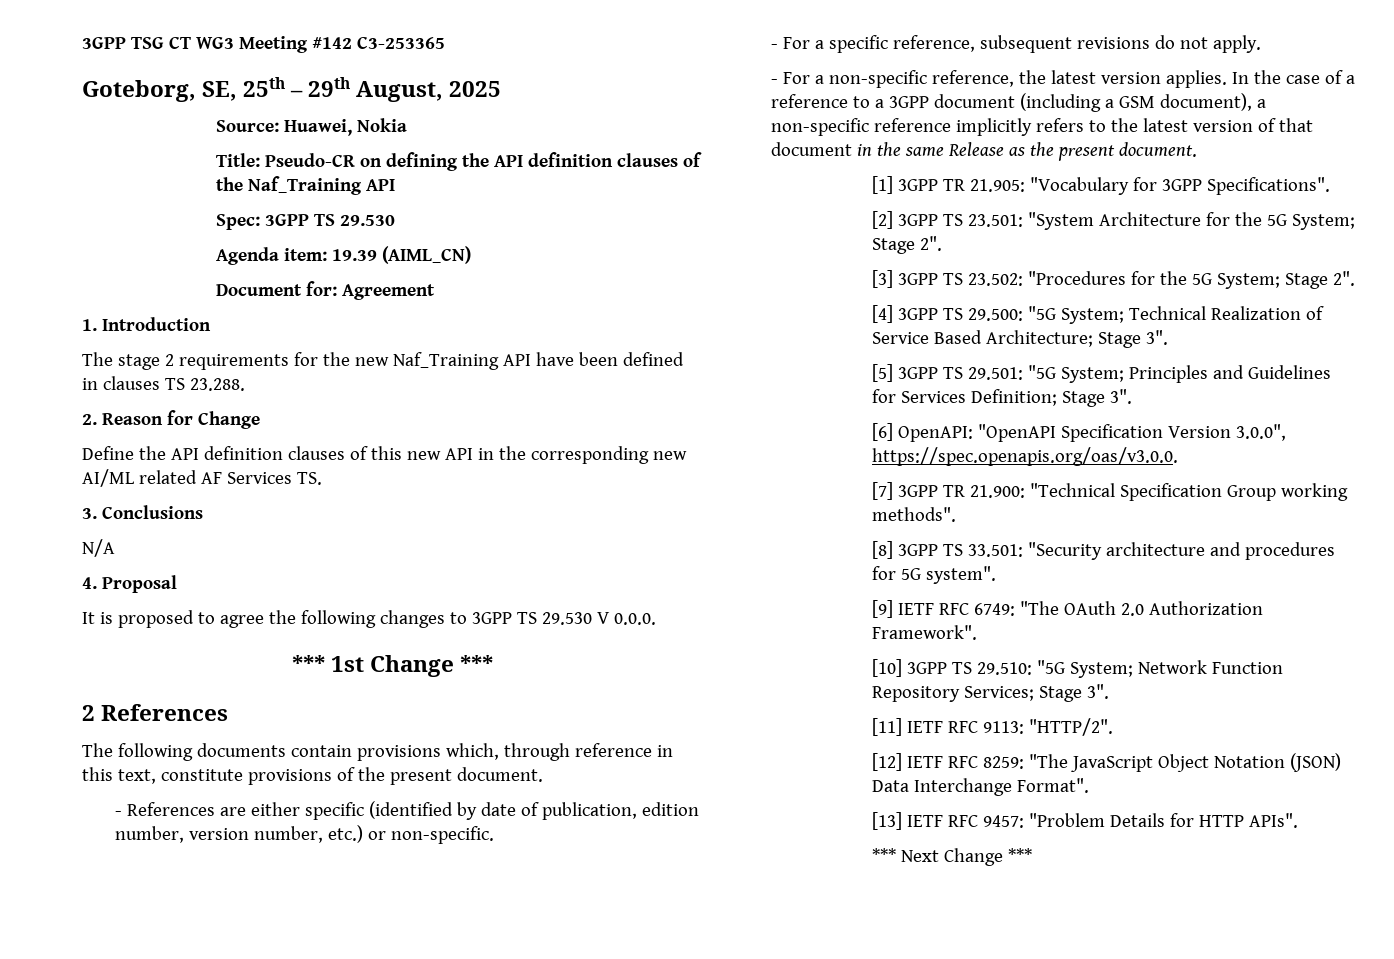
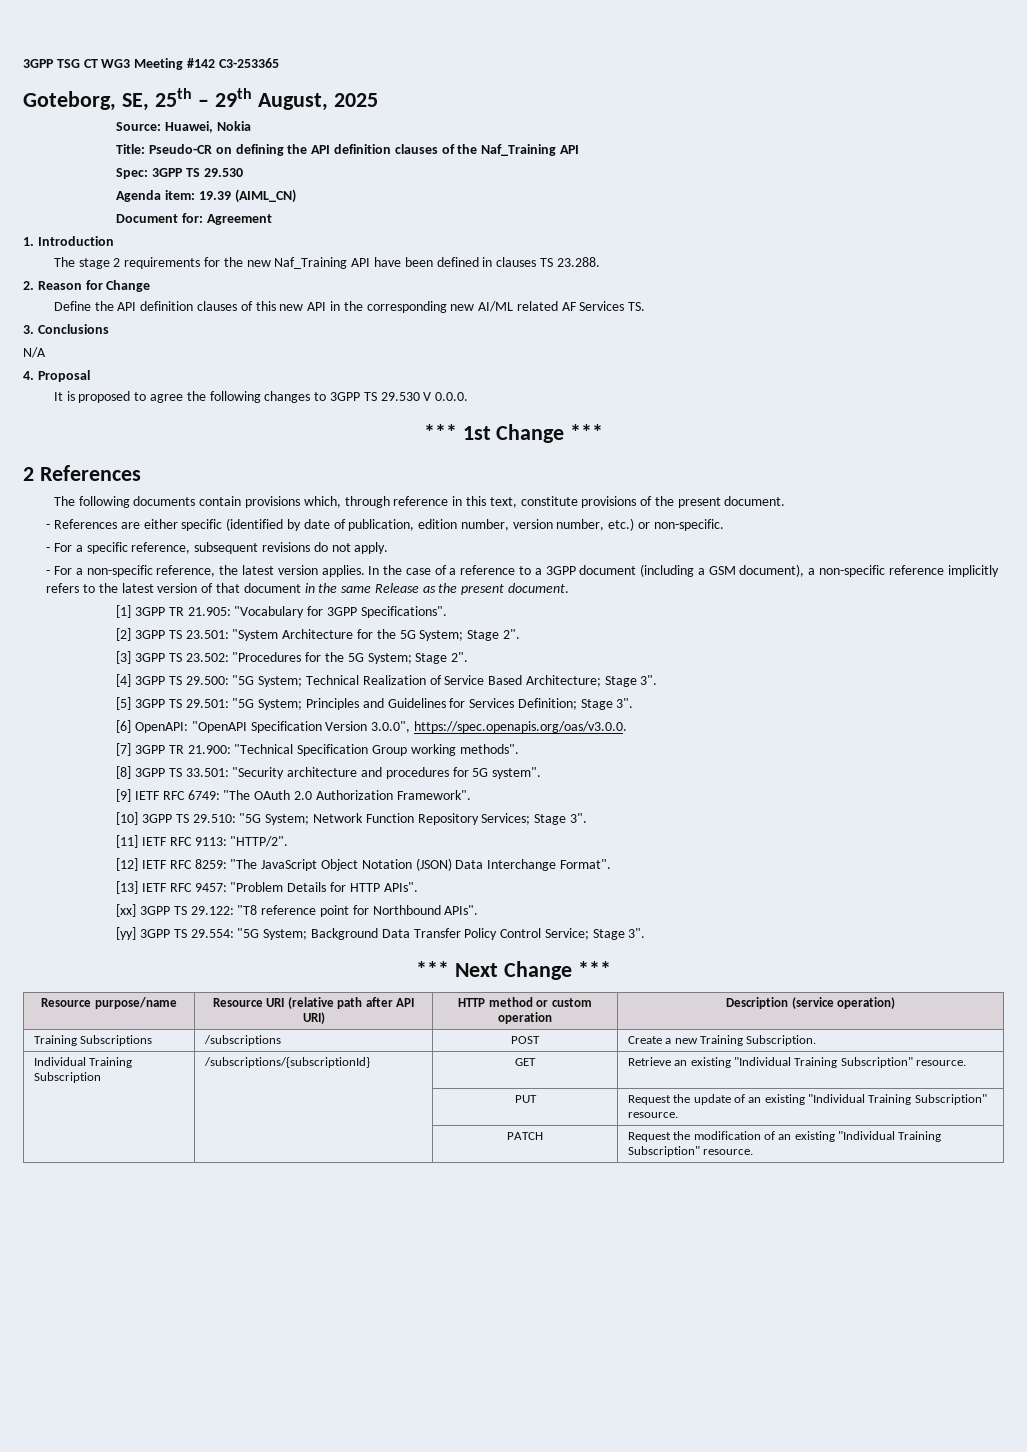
[871,848,1032,866] *** Next Change *** -> [116,904,479,917] [116,927,646,940] [416,961,611,980] [41,997,177,1009] [213,997,414,1009] [302,1012,325,1024] [458,997,592,1007] [498,1012,552,1024] [726,997,895,1009] [33,1035,153,1046] [203,1035,281,1046] [511,1036,540,1044] [627,1035,817,1046] [33,1057,133,1068] [33,1072,101,1083] [203,1057,370,1068] [515,1058,536,1066] [627,1057,967,1068] [514,1095,537,1103] [627,1094,987,1105] [627,1112,678,1118] [507,1132,543,1140] [627,1131,942,1142] [627,1146,754,1157] [xx] 3GPP TS 29.122: "T8 reference point for Northbound APIs". // [yy] 3GPP TS 29.554: "5G System; Background Data Transfer Policy Control Service; Stage 3". // *** Next Change *** // Resource purpose/name | Resource URI (relative path after API URI) | HTTP method or custom operation | Description (service operation) // Training Subscriptions | /subscriptions | POST | Create a new Training Subscription. // Individual Training Subscription | /subscriptions/{subscriptionId} | GET | Retrieve an existing "Individual Training Subscription" resource. // | | PUT | Request the update of an existing "Individual Training Subscription" resource. // | | PATCH | Request the modification of an existing "Individual Training Subscription" resource.

